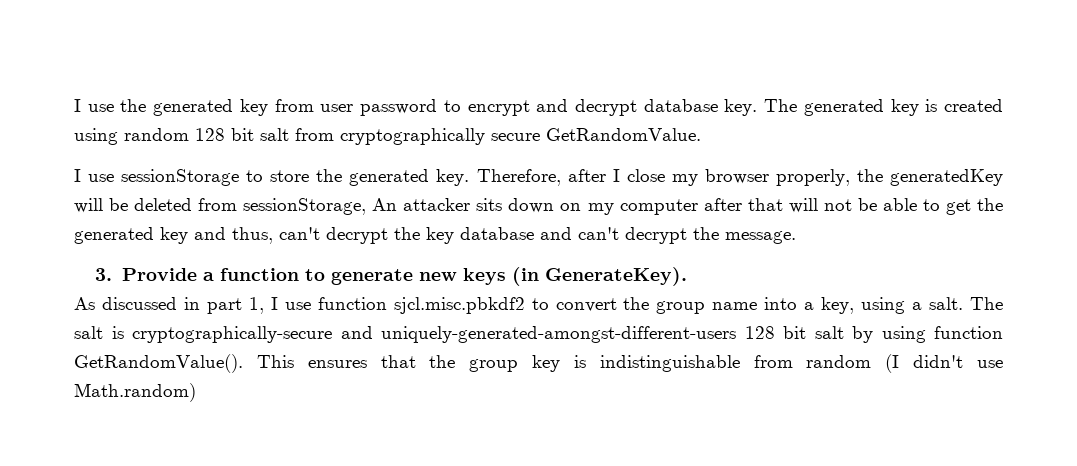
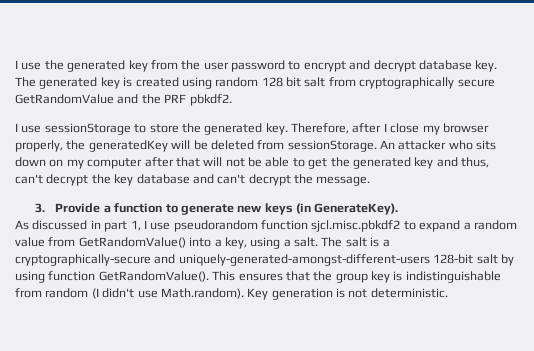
(314, 105) none -> [181,60,201,70] the
[546,128,701,141] GetRandomValue. -> [15,94,232,106] GetRandomValue and the PRF pbkdf2.
[243,198,367,215] sessionStorage, -> [287,140,377,152] sessionStorage.
(471, 204) none -> [448,140,473,150] who
(311, 306) none -> [173,220,258,232] pseudorandom
[555,297,758,314] convert the group name -> [419,220,517,232] [15,237,186,248] expand a random value from GetRandomValue()
(124, 332) none -> [382,239,390,247] a
[744,326,806,339] 128 bit -> [433,254,474,264] 128-bit
[74,383,196,402] Math.random) -> [160,288,448,300] Math.random). Key generation is not deterministic.

